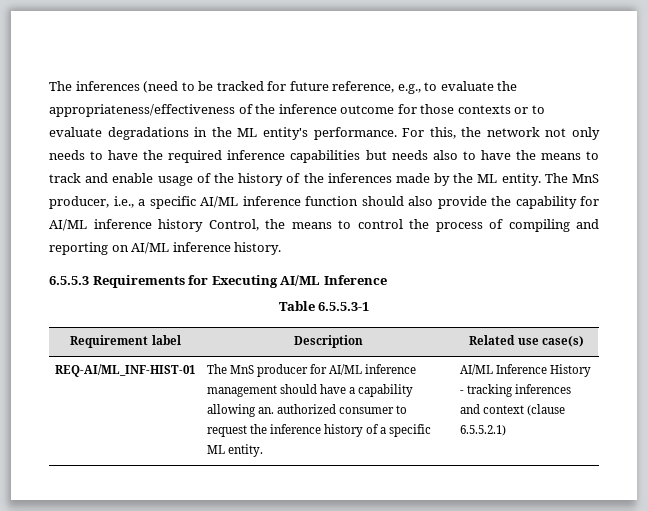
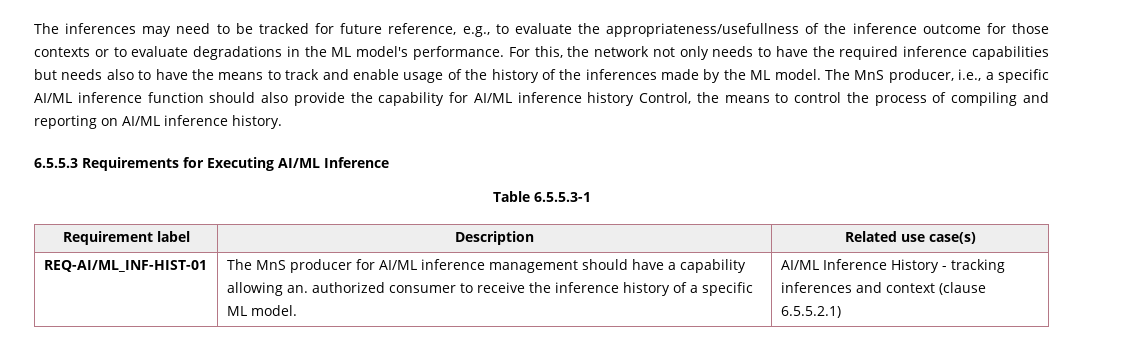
[143,81,179,93] (need -> [142,23,211,37] may need
[49,104,235,117] appropriateness/effectiveness -> [606,23,800,37] appropriateness/usefullness
[262,127,308,140] entity's -> [356,46,409,57] model's
[501,173,541,186] entity. -> [774,69,821,80] model.
[206,425,247,437] request -> [476,282,525,293] receive
[227,444,263,457] entity. -> [250,305,297,316] model.

